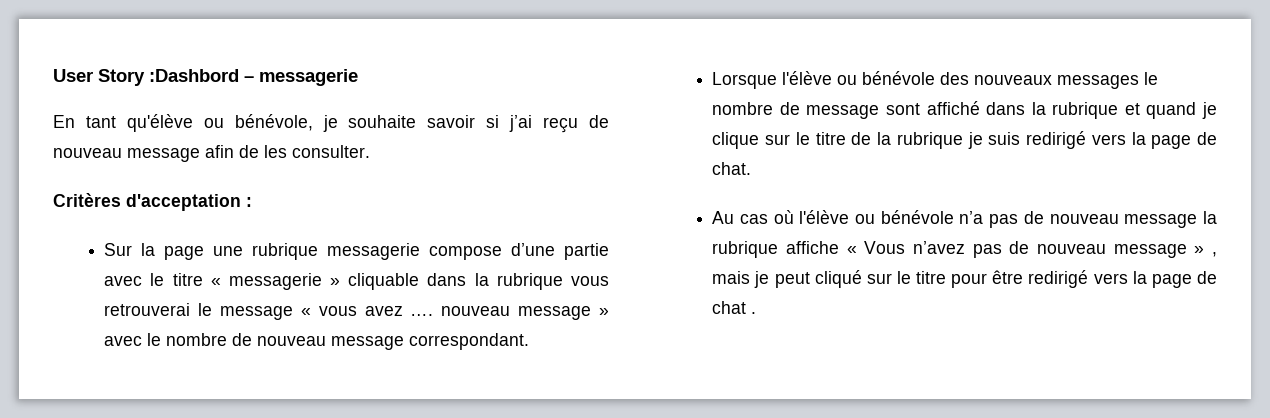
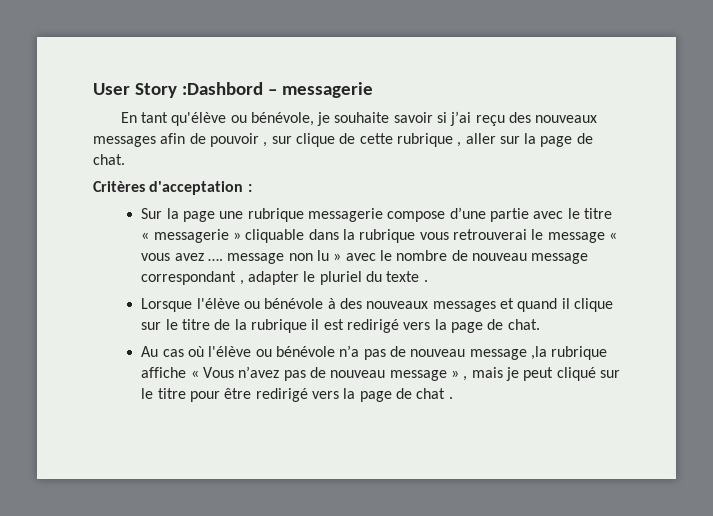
[589,115,610,128] [53,145,370,162] de nouveau message afin de les consulter. -> [509,112,598,123] [93,133,593,147] [93,154,125,165] des nouveaux messages afin de pouvoir , sur clique de cette rubrique , aller sur la page de chat.
[441,306,592,320] nouveau message -> [227,250,330,264] message non lu
[409,333,530,350] correspondant. -> [141,271,428,285] correspondant , adapter le pluriel du texte .
[940,72,1159,89] [712,101,1119,119] des nouveaux messages le nombre de message sont affiché dans la rubrique -> [327,298,496,312] à des nouveaux messages
[1202,102,1217,119] je -> [561,298,570,309] il
[967,132,1021,149] je suis -> [311,319,344,330] il est
[1203,211,1217,224] la -> [530,346,547,360] ,la

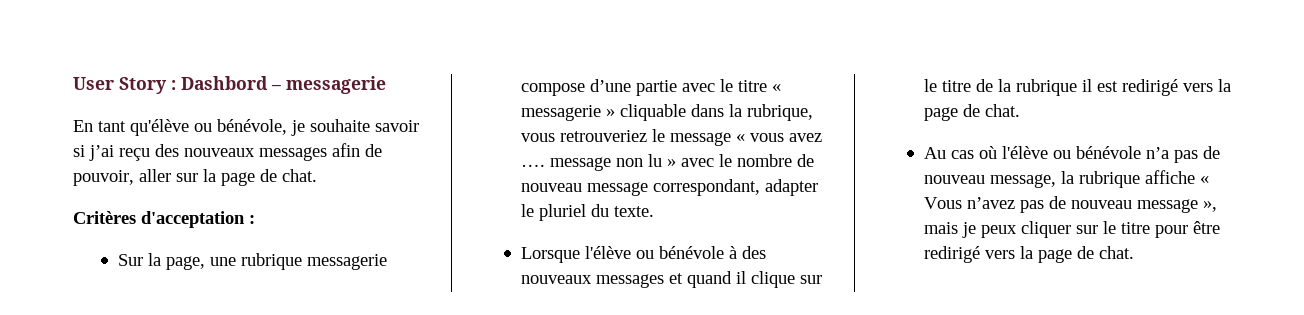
[181,82,263,95] :Dashbord -> [171,76,268,90] : Dashbord
[209,133,462,147] pouvoir , sur clique de cette rubrique , -> [73,170,134,186] pouvoir,
[183,211,216,222] page -> [165,256,205,270] page,
[359,229,527,243] rubrique vous retrouverai -> [746,104,813,121] [520,130,647,142] rubrique, vous retrouveriez
[141,271,244,285] correspondant , -> [652,179,760,196] correspondant,
[386,271,428,282] texte . -> [613,206,654,217] texte.
[469,346,547,360] message ,la -> [989,171,1074,188] message, la
[450,367,596,381] » , mais je peut cliqué -> [1202,201,1217,212] [923,221,1071,238] », mais je peux cliquer
[416,388,453,399] chat . -> [1098,246,1134,259] chat.

